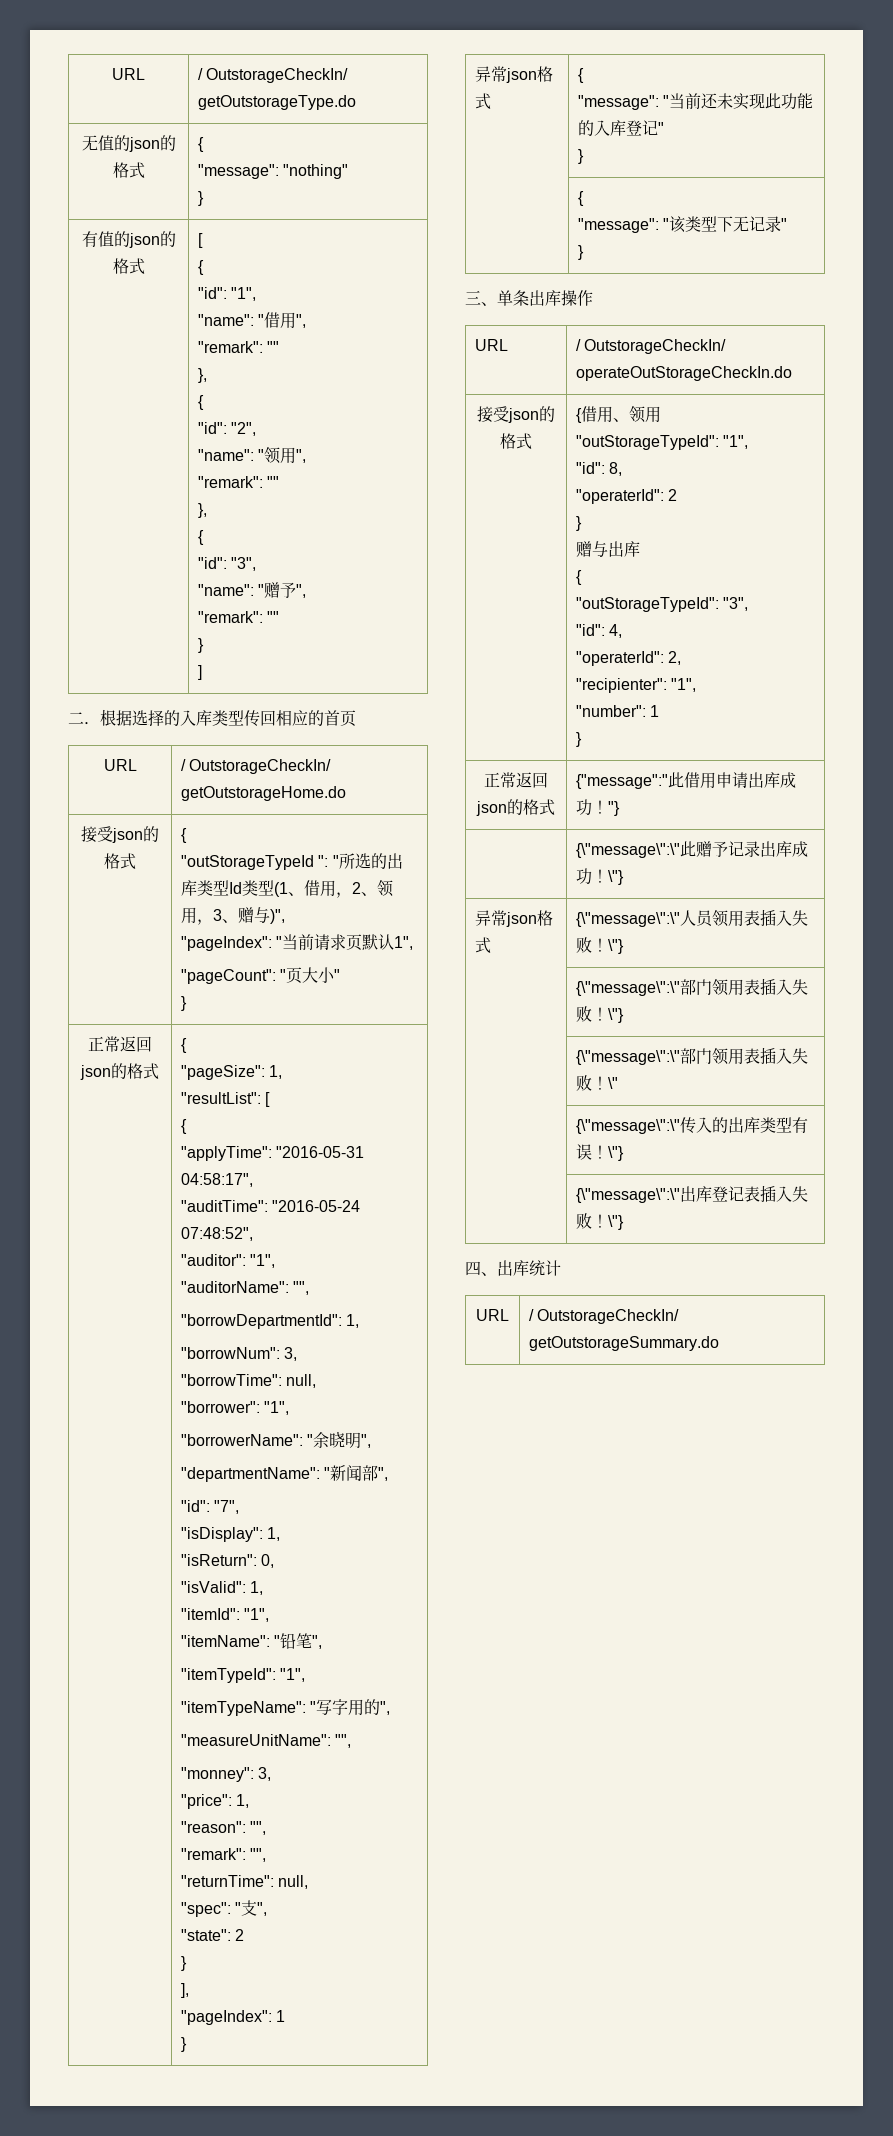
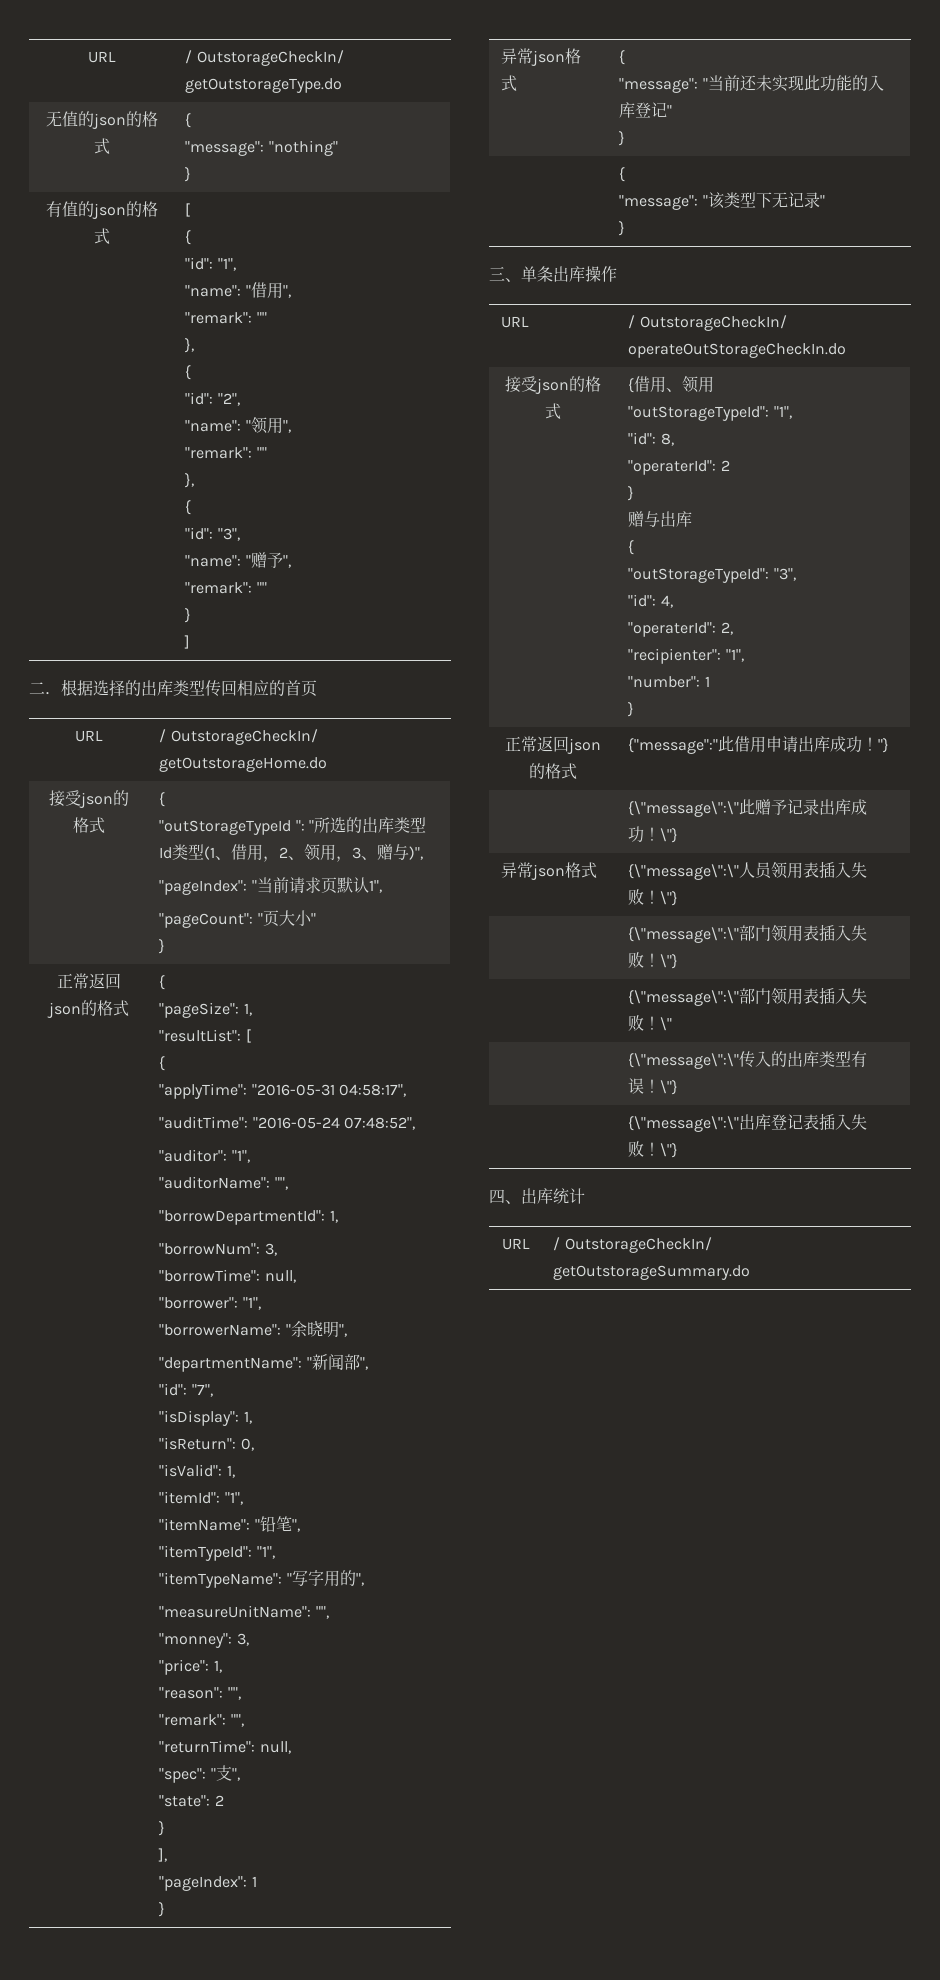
[180,710,196,726] 入 -> [141,680,157,696] 出

